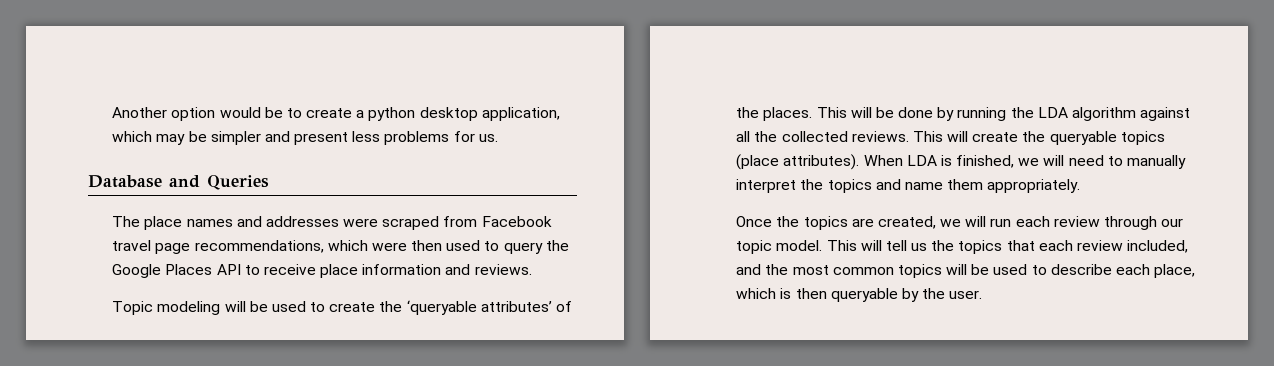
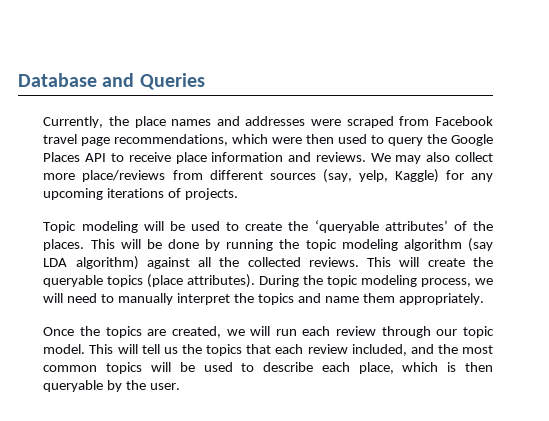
[112,107,560,121] [112,131,498,145] Another option would be to create a python desktop application, which may be simpler and present less problems for us. // -> (18, 80) none
[112,216,141,227] The -> [43,116,129,128] Currently, the
(532, 269) none -> [370,152,493,164] [43,169,494,183] [43,188,239,200] We may also collect more place/reviews from different sources (say, yelp, Kaggle) for any upcoming iterations of projects.
[1037,107,1137,121] LDA algorithm -> [305,238,493,252] [43,256,139,270] topic modeling algorithm (say LDA algorithm)
[863,155,1015,168] When LDA is finished, -> [259,275,472,287] During the topic modeling process,

